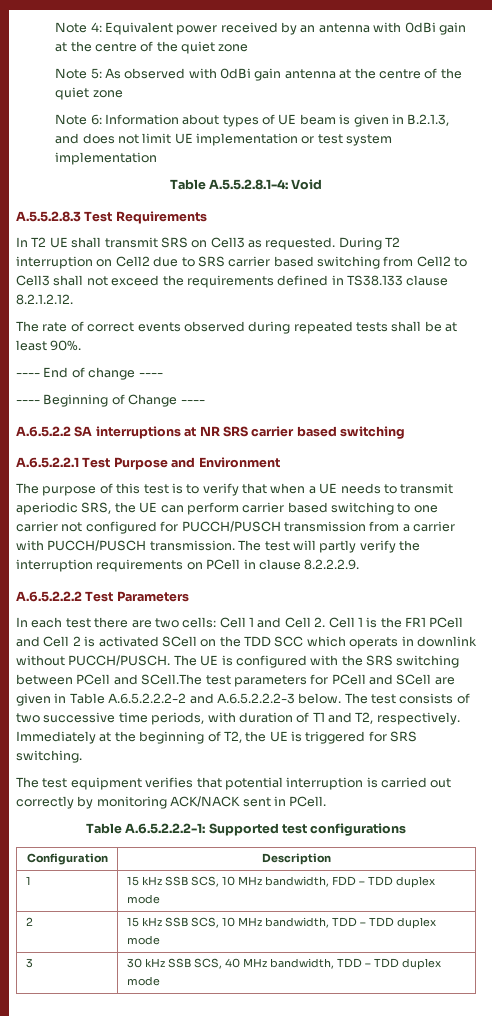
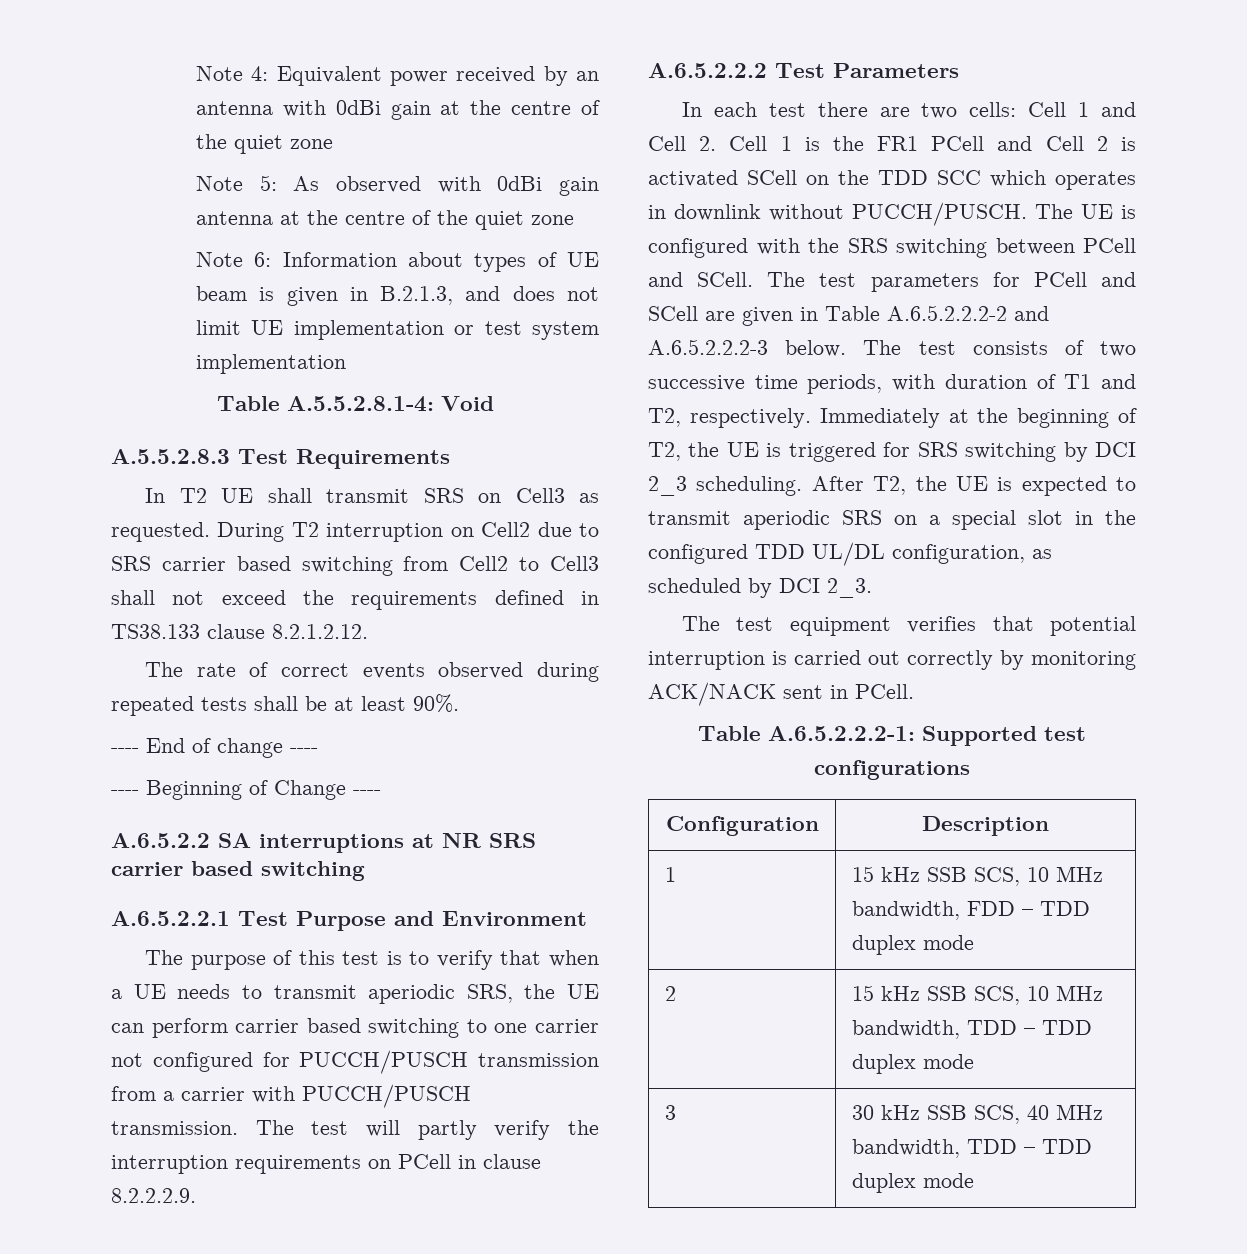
[349,637,399,649] operats -> [1055,171,1136,190] operates
[141,674,203,685] SCell.The -> [697,272,806,287] SCell. The
[16,750,82,763] switching. -> [965,442,1136,462] [648,476,1136,496] [648,510,1136,530] [648,542,1052,566] [648,578,872,598] switching by DCI 2_3 scheduling. After T2, the UE is expected to transmit aperiodic SRS on a special slot in the configured TDD UL/DL configuration, as scheduled by DCI 2_3.

